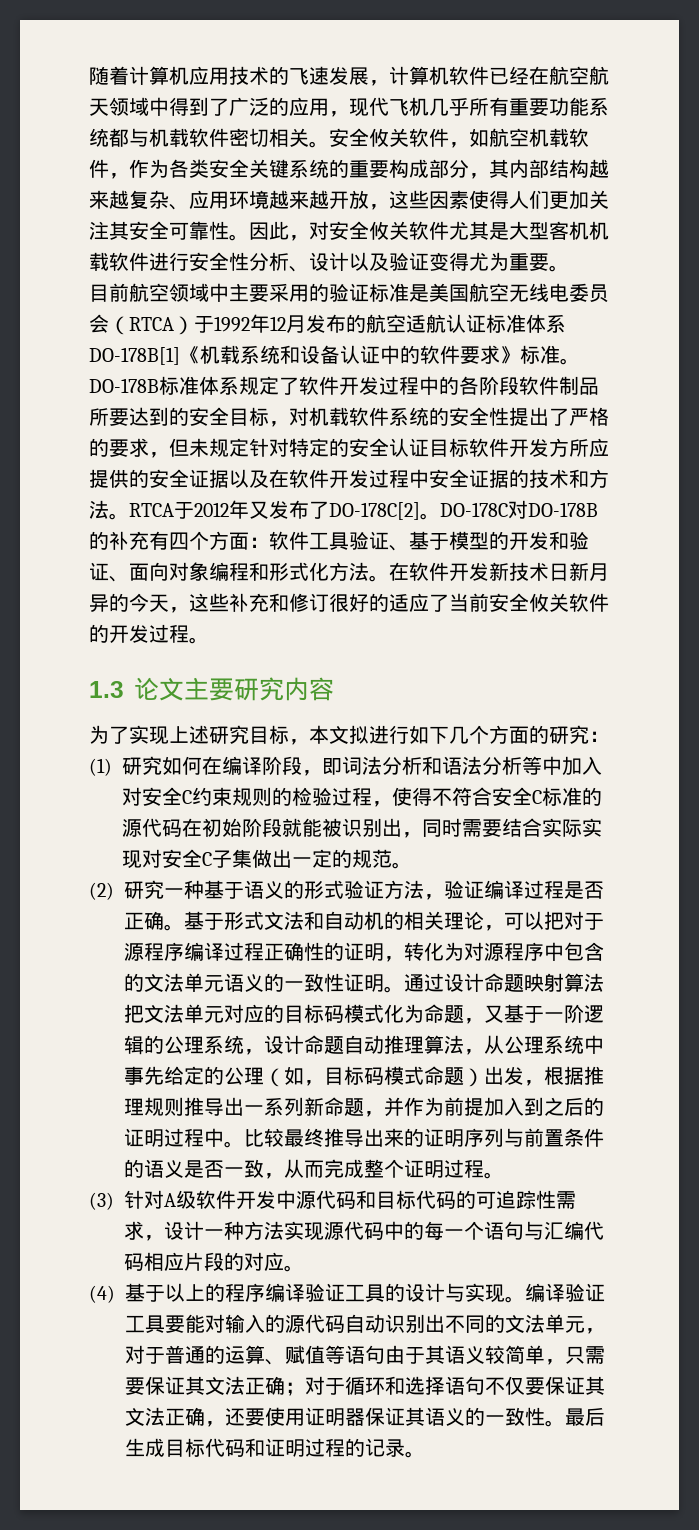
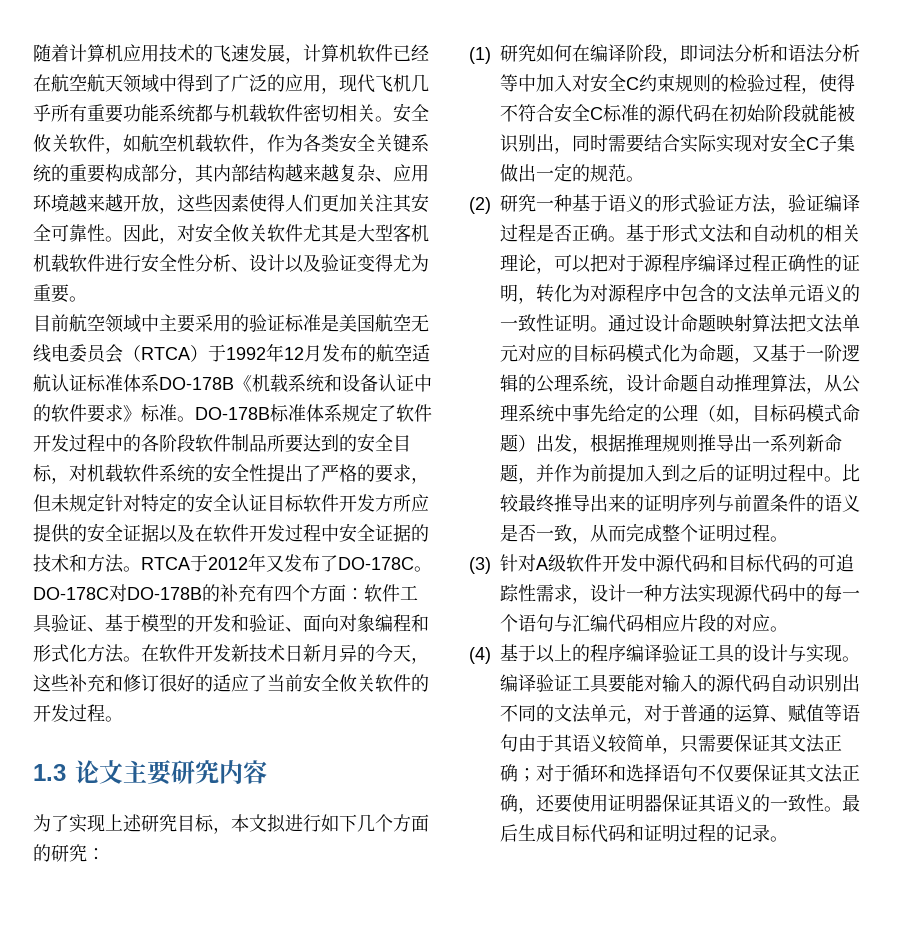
[89,347,180,365] DO-178B[1] -> [159,377,234,390] DO-178B
[329,502,420,520] DO-178C[2] -> [338,557,414,570] DO-178C

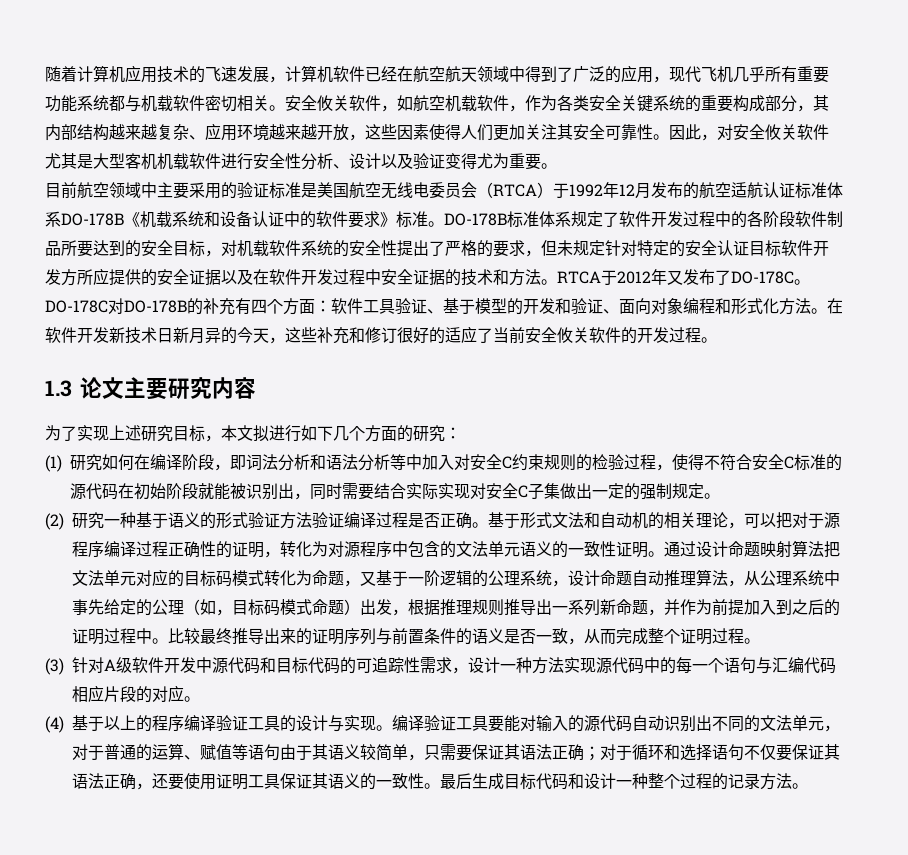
[590,164,626,182] 规范 -> [640,483,704,500] 强制规定
[770,207,788,214] ， -> (312, 520) none
(662, 353) none -> [264,570,280,586] 转
[788,734,806,752] 文 -> [520,744,536,760] 语
[806,764,824,782] 文 -> [72,773,88,789] 语
[644,794,662,812] 器 -> [248,774,280,789] 工具
[644,824,680,842] 证明 -> [584,773,680,789] 设计一种整个
(770, 833) none -> [760,773,792,790] 方法

